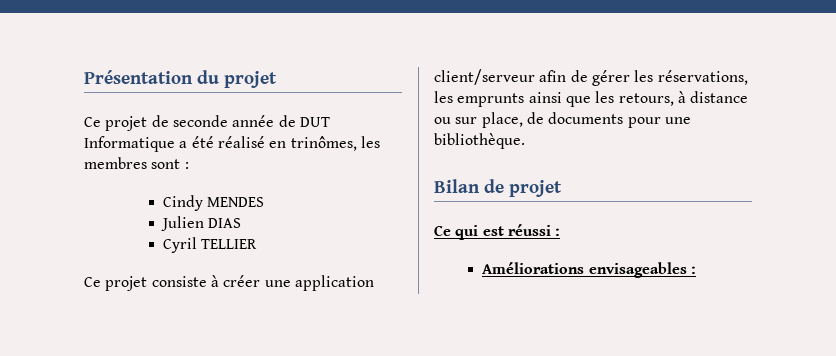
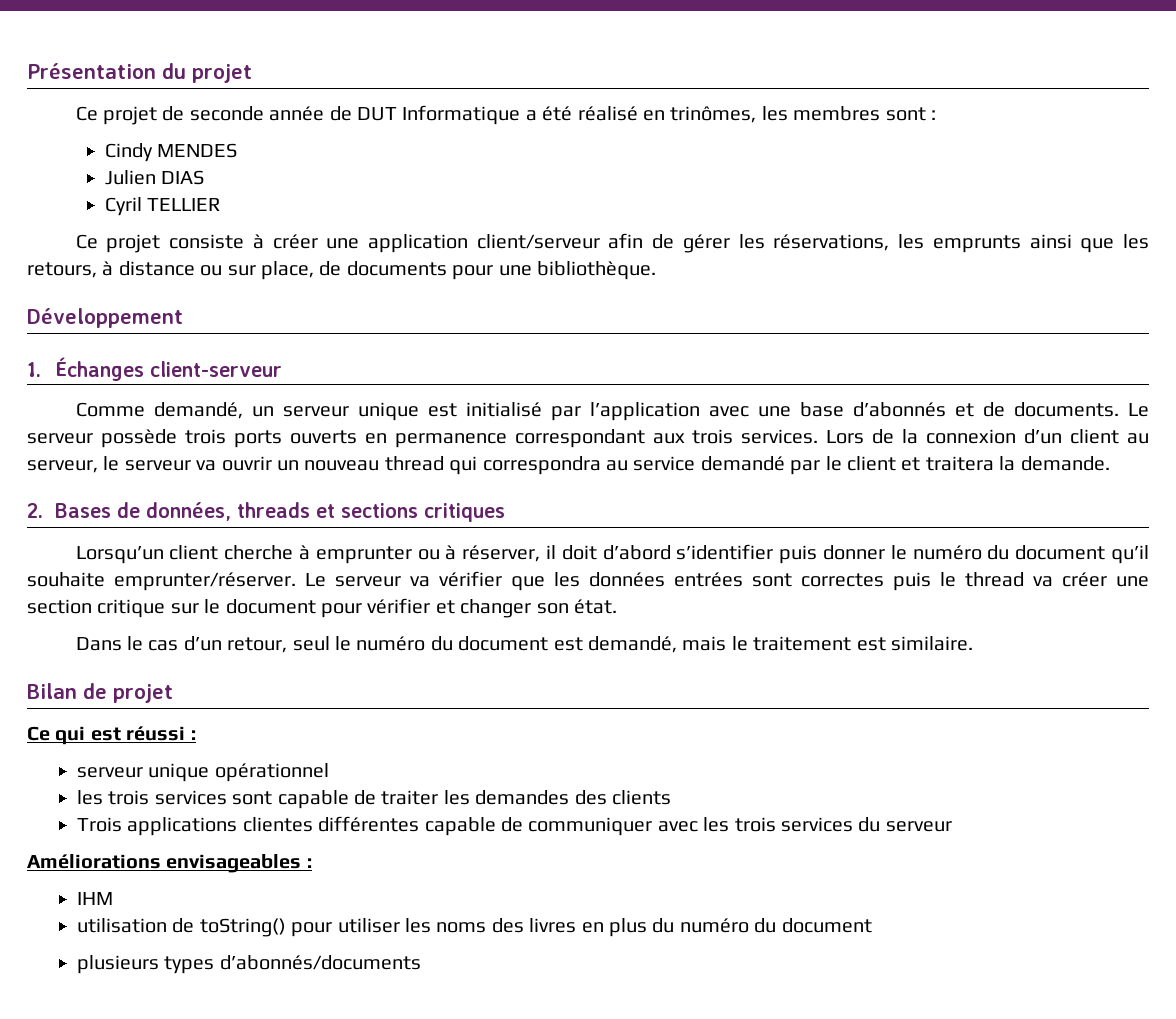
(525, 141) none -> [27,308,183,328] [27,357,282,381] [75,402,1150,421] [27,429,1150,448] [27,456,1110,475] [27,502,505,522] [75,544,1150,564] [27,571,1149,591] [27,598,617,618] [75,636,974,653] // Développement // 1. Échanges client-serveur // Comme demandé, un serveur unique est initialisé par l’application avec une base d’abonnés et de documents. Le serveur possède trois ports ouverts en permanence correspondant aux trois services. Lors de la connexion d’un client au serveur, le serveur va ouvrir un nouveau thread qui correspondra au service demandé par le client et traitera la demande. // 2. Bases de données, threads et sections critiques // Lorsqu’un client cherche à emprunter ou à réserver, il doit d’abord s’identifier puis donner le numéro du document qu’il souhaite emprunter/réserver. Le serveur va vérifier que les données entrées sont correctes puis le thread va créer une section critique sur le document pour vérifier et changer son état. // Dans le cas d’un retour, seul le numéro du document est demandé, mais le traitement est similaire.
[482,262,697,278] Améliorations envisageables : -> [76,763,329,782] [76,790,671,809] [76,816,952,836] [27,854,312,873] [76,892,113,905] [76,918,872,937] [76,955,421,974] serveur unique opérationnel // les trois services sont capable de traiter les demandes des clients // Trois applications clientes différentes capable de communiquer avec les trois services du serveur // Améliorations envisageables : // IHM // utilisation de toString() pour utiliser les noms des livres en plus du numéro du document // plusieurs types d’abonnés/documents

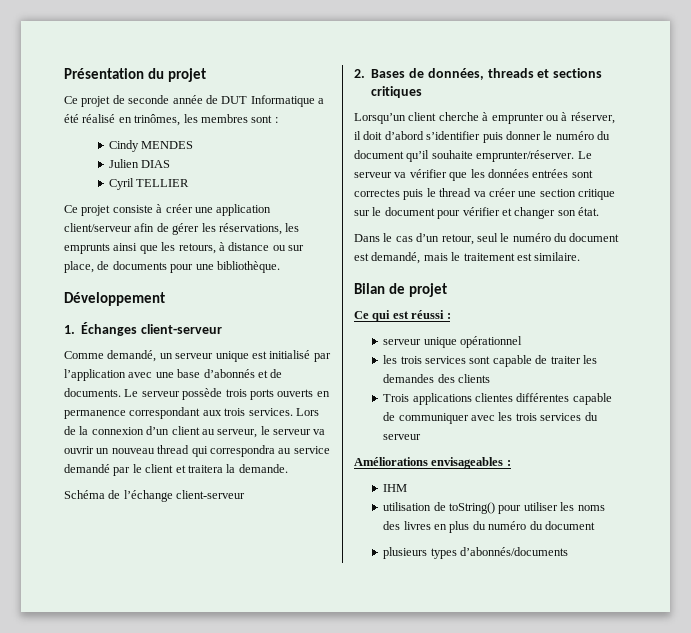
(1110, 463) none -> [64,490,246,502] // Schéma de l’échange client-serveur

